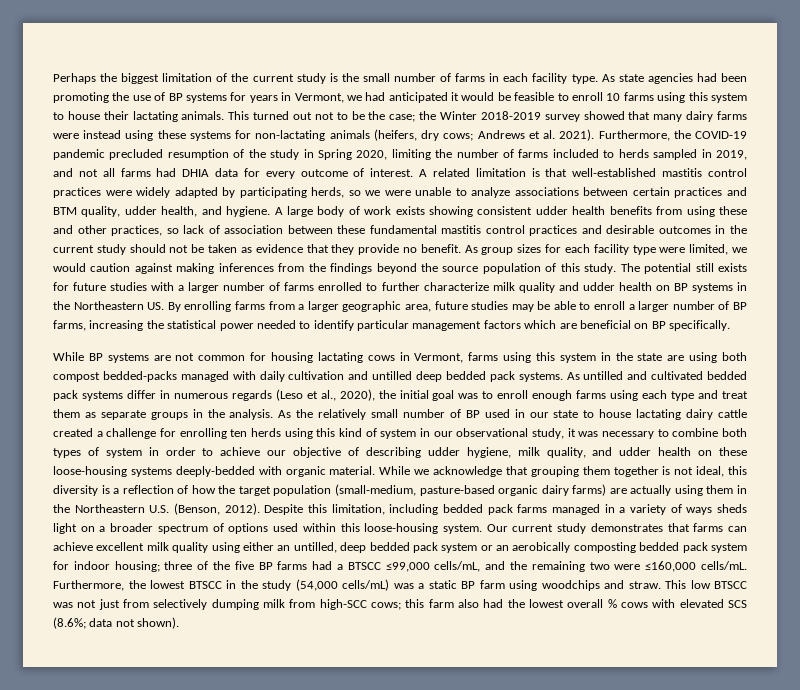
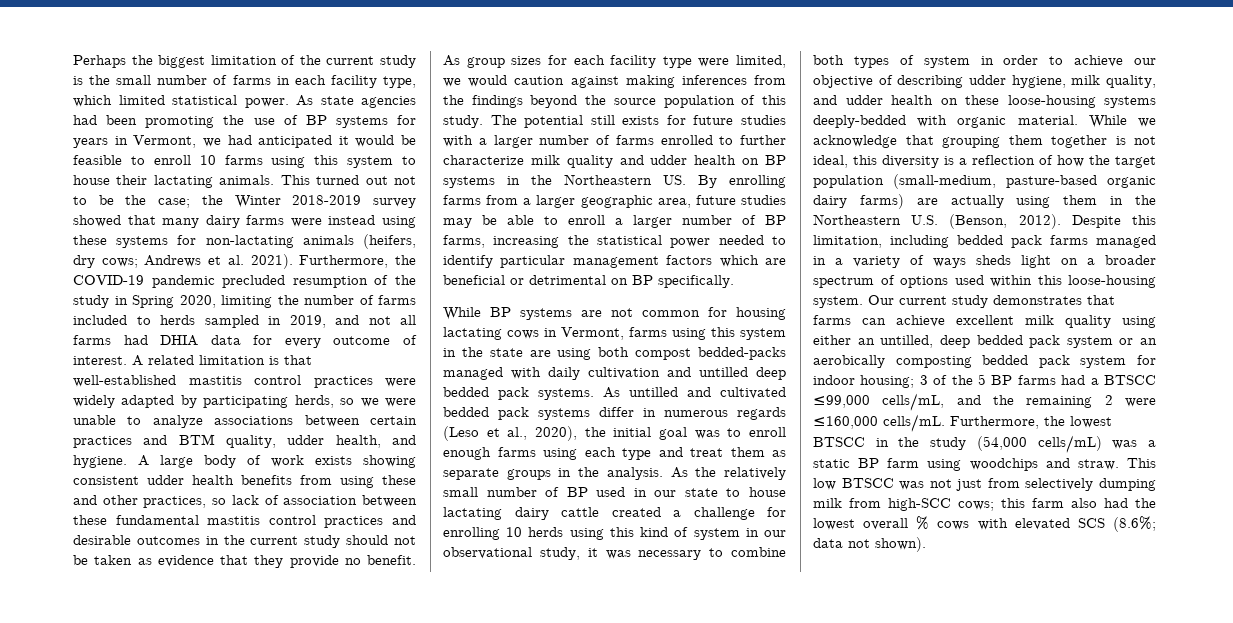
[571,74,598,84] type. -> [383,76,416,88] [73,95,289,108] type, which limited statistical power.
(631, 324) none -> [510,275,606,285] or detrimental
[230,429,248,437] ten -> [506,527,523,537] 10
[164,561,254,570] three of the five -> [919,374,986,385] 3 of the 5
[589,562,610,570] two -> [1104,395,1113,405] 2

